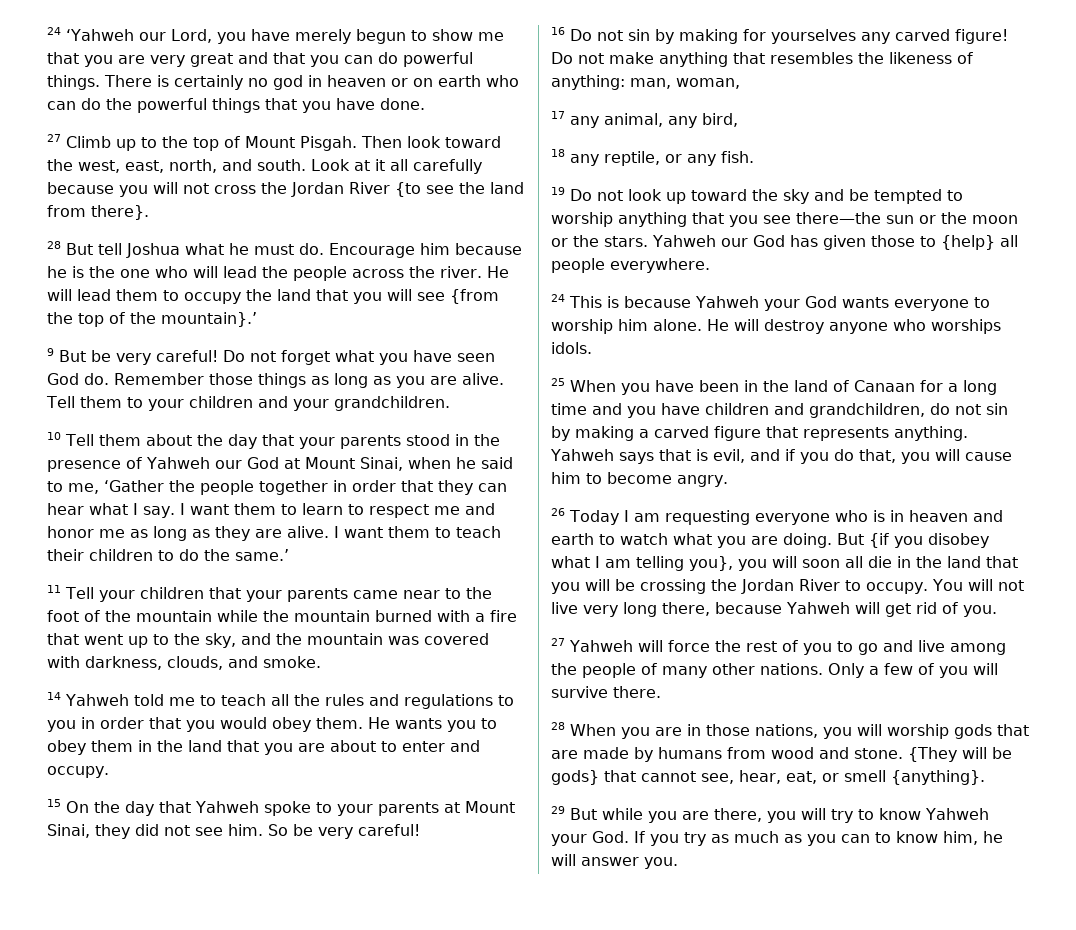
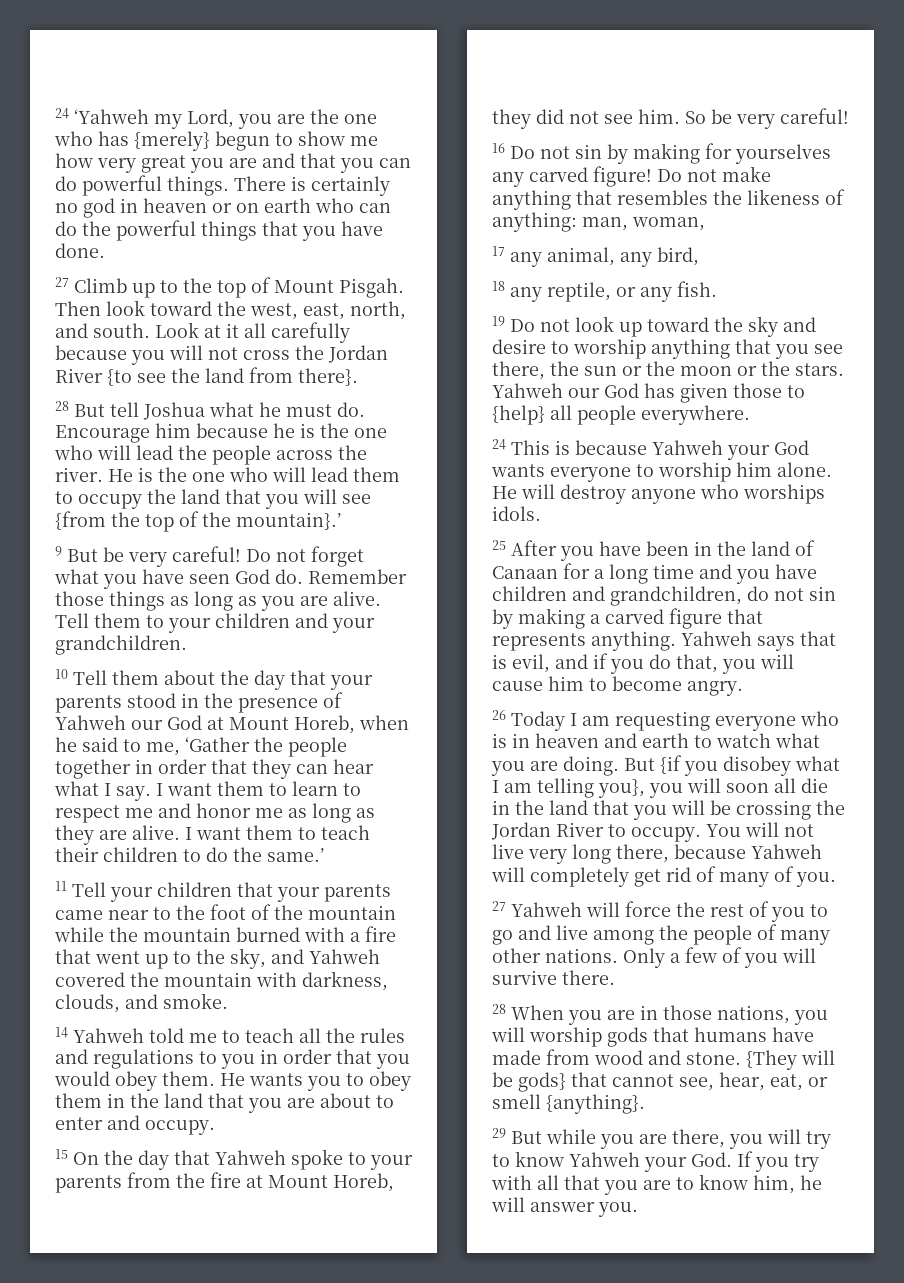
[138,32,166,41] our -> [154,114,182,129] my
[250,29,504,44] [47,52,233,67] have merely begun to show me that you are very great -> [277,109,377,124] [54,131,378,151] [55,153,257,173] are the one who has {merely} begun to show me how very great you are
(509, 272) none -> [138,467,268,482] is the one who
[359,457,403,471] Sinai, -> [294,715,355,734] Horeb,
[276,633,489,645] the mountain was covered -> [309,949,380,964] [55,972,252,987] Yahweh covered the mountain
[443,801,515,813] [47,824,90,838] at Mount Sinai, -> [127,1172,394,1192] from the fire at Mount Horeb,
[849,189,942,204] be tempted -> [492,339,546,354] desire
[796,212,881,224] there—the -> [492,361,579,380] there, the
[570,380,616,392] When -> [511,540,557,556] After
(880, 608) none -> [530,867,629,887] completely
(958, 608) none -> [719,866,794,887] many of
[551,747,722,762] are made by humans -> [694,1027,814,1042] [492,1050,541,1065] humans have made
[711,831,870,846] as much as you can -> [491,1175,671,1195] with all that you are

